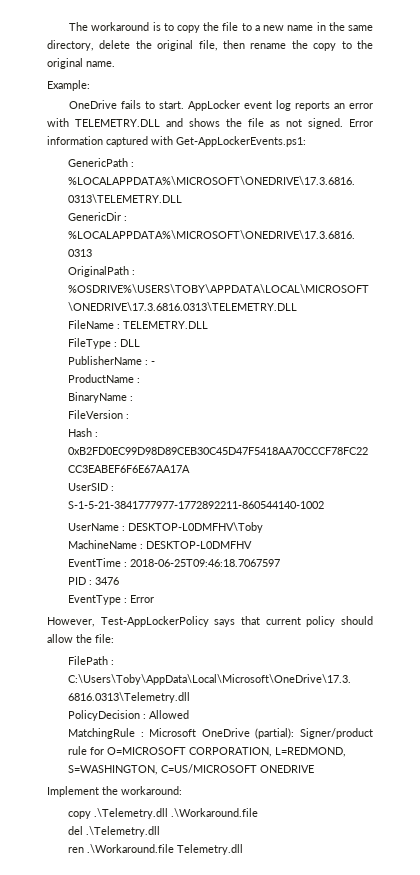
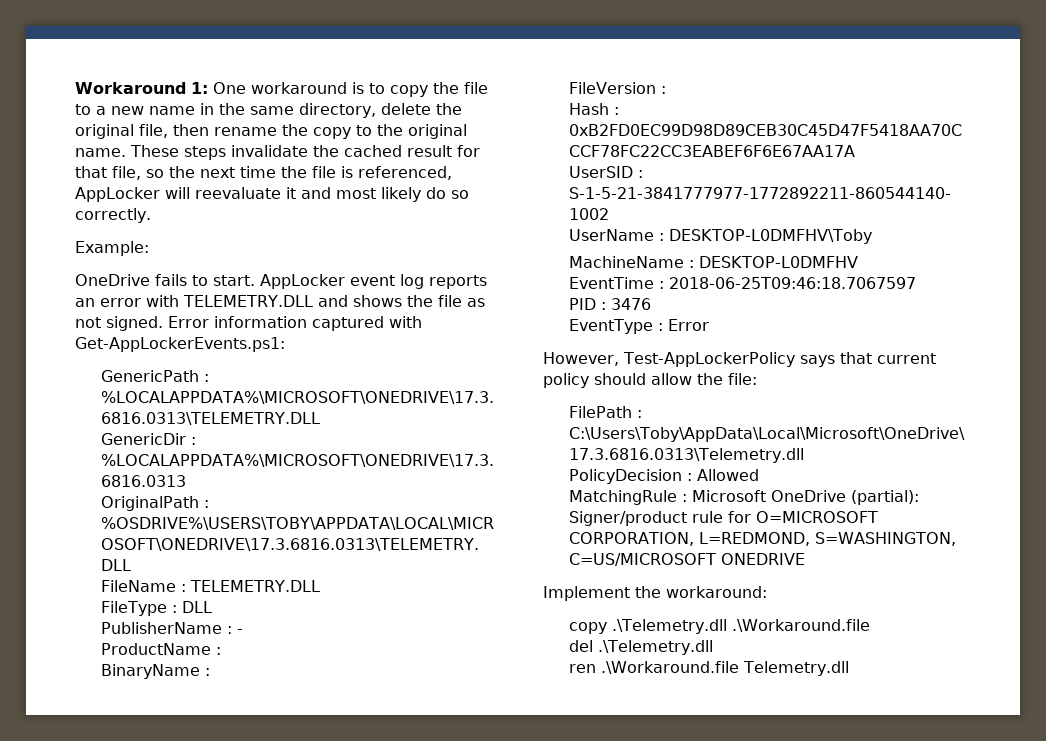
[69,22,89,31] The -> [75,82,246,94] Workaround 1: One
(115, 64) none -> [130,145,480,160] [75,166,452,180] [75,187,469,202] [75,208,151,223] These steps invalidate the cached result for that file, so the next time the file is referenced, AppLocker will reevaluate it and most likely do so correctly.

